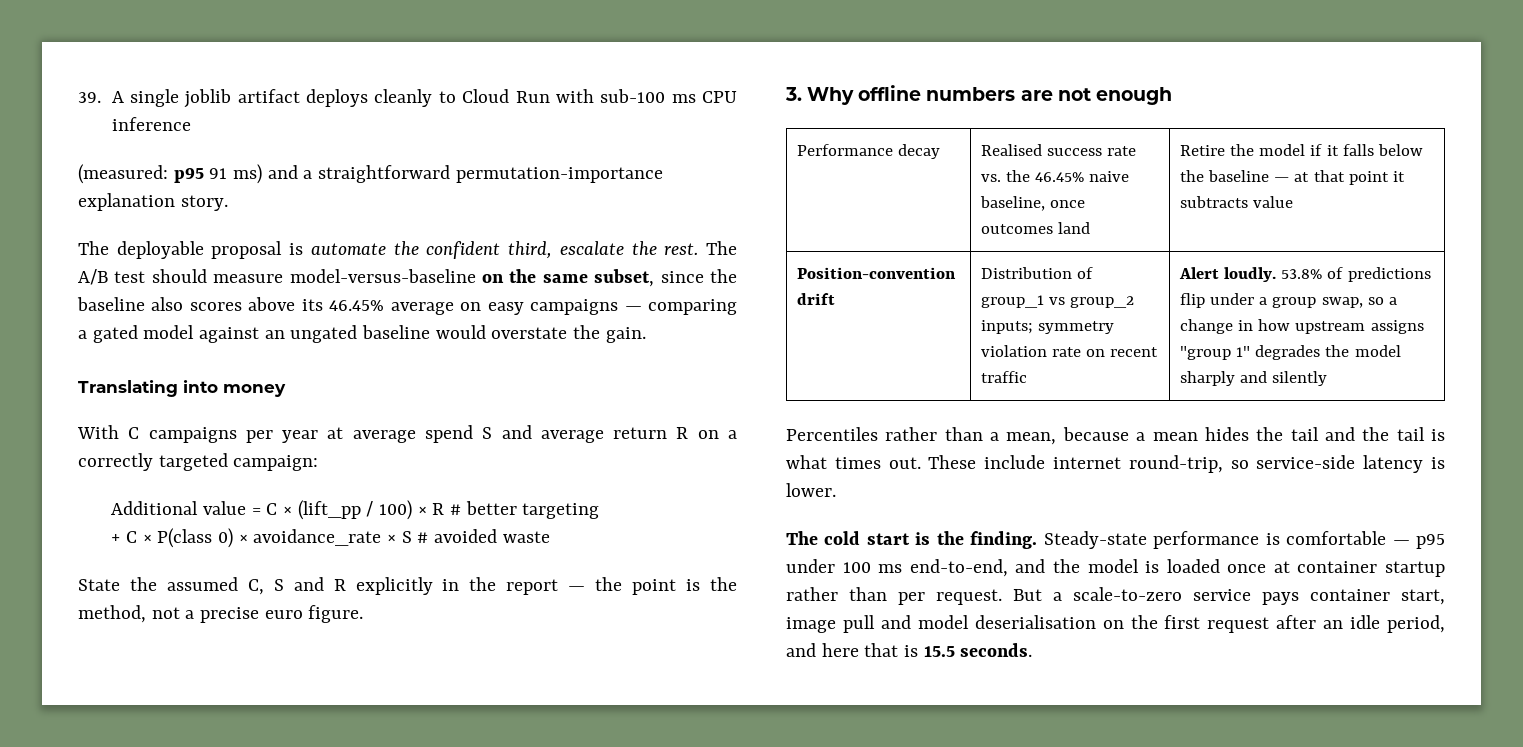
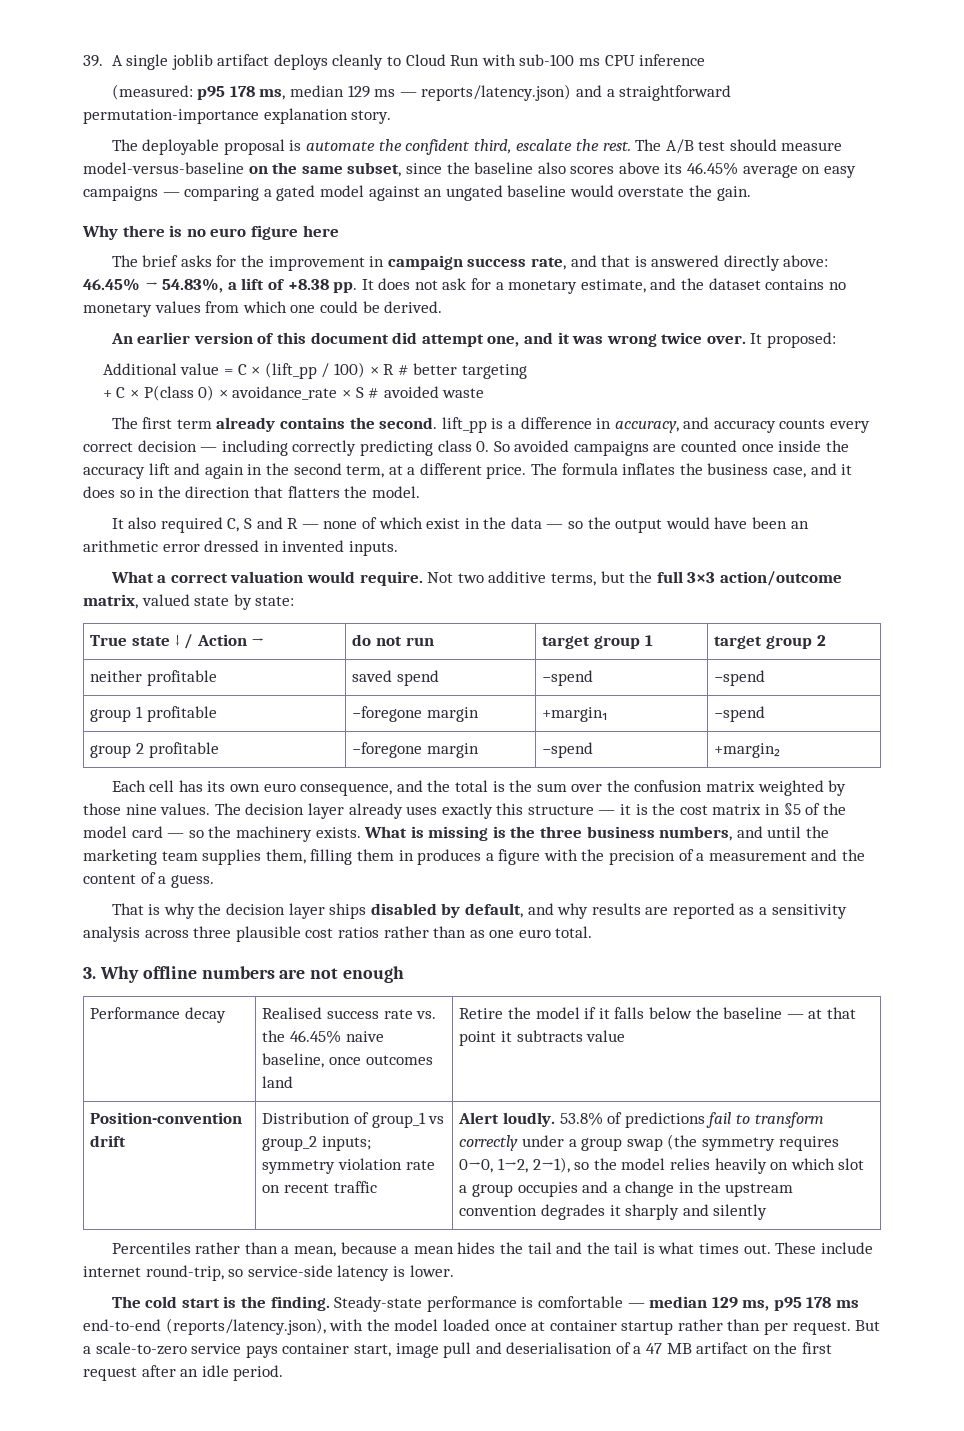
[209,164,263,184] 91 ms) -> [229,84,572,101] 178 ms, median 129 ms — reports/latency.json)
[78,380,286,397] [77,425,738,443] [78,453,319,471] Translating into money // With C campaigns per year at average spend S and average return R on a correctly targeted campaign: -> [82,225,339,240] [111,255,829,271] [83,278,846,294] [83,301,443,317] [110,332,837,348] Why there is no euro figure here // The brief asks for the improvement in campaign success rate, and that is answered directly above: 46.45% → 54.83%, a lift of +8.38 pp. It does not ask for a monetary estimate, and the dataset contains no monetary values from which one could be derived. // An earlier version of this document did attempt one, and it was wrong twice over. It proposed:
[78,577,737,595] [78,605,364,623] State the assumed C, S and R explicitly in the report — the point is the method, not a precise euro figure. -> [111,417,871,433] [83,440,849,456] [83,463,853,479] [83,486,420,498] [111,517,809,533] [83,540,398,556] [110,571,842,586] [83,594,295,610] [90,634,265,649] [352,634,434,646] [542,635,653,649] [714,635,826,649] [90,670,218,686] [352,670,440,686] [542,670,594,686] [714,670,766,686] [90,706,217,722] [352,706,480,722] [542,707,609,722] [714,706,766,722] [90,742,219,758] [352,742,480,758] [542,742,594,758] [714,743,781,758] [111,780,847,796] [83,803,846,819] [83,826,830,842] [83,849,866,865] [83,872,214,888] [111,903,847,919] [83,926,593,942] The first term already contains the second. lift_pp is a difference in accuracy, and accuracy counts every correct decision — including correctly predicting class 0. So avoided campaigns are counted once inside the accuracy lift and again in the second term, at a different price. The formula inflates the business case, and it does so in the direction that flatters the model. // It also required C, S and R — none of which exist in the data — so the output would have been an arithmetic error dressed in invented inputs. // What a correct valuation would require. Not two additive terms, but the full 3×3 action/outcome matrix, valued state by state: // True state ↓ / Action → | do not run | target group 1 | target group 2 // neither profitable | saved spend | −spend | −spend // group 1 profitable | −foregone margin | +margin₁ | −spend // group 2 profitable | −foregone margin | −spend | +margin₂ // Each cell has its own euro consequence, and the total is the sum over the confusion matrix weighted by those nine values. The decision layer already uses exactly this structure — it is the cost matrix in §5 of the model card — so the machinery exists. What is missing is the three business numbers, and until the marketing team supplies them, filling them in produces a figure with the precision of a measurement and the content of a guess. // That is why the decision layer ships disabled by default, and why results are reported as a sensitivity analysis across three plausible cost ratios rather than as one euro total.
[1180,293,1397,308] [1180,319,1424,334] [1180,345,1401,360] flip under a group swap, so a change in how upstream assigns "group 1" degrades the model -> [706,1112,824,1128] [459,1134,839,1151] [459,1157,865,1174] [459,1181,794,1197] [459,1204,621,1220] fail to transform correctly under a group swap (the symmetry requires 0→0, 1→2, 2→1), so the model relies heavily on which slot a group occupies and a change in the upstream convention degrades it
[1416,534,1445,549] [786,559,1160,577] p95 under 100 ms end-to-end, and the model is -> [649,1296,860,1311] [83,1318,439,1335] median 129 ms, p95 178 ms end-to-end (reports/latency.json), with the model
[917,615,1096,629] model deserialisation -> [506,1342,749,1354] deserialisation of a 47 MB artifact
[1387,615,1445,633] [786,643,1033,657] period, and here that is 15.5 seconds. -> [233,1365,284,1381] period.

